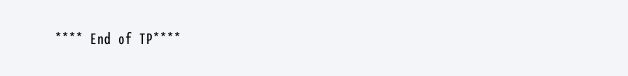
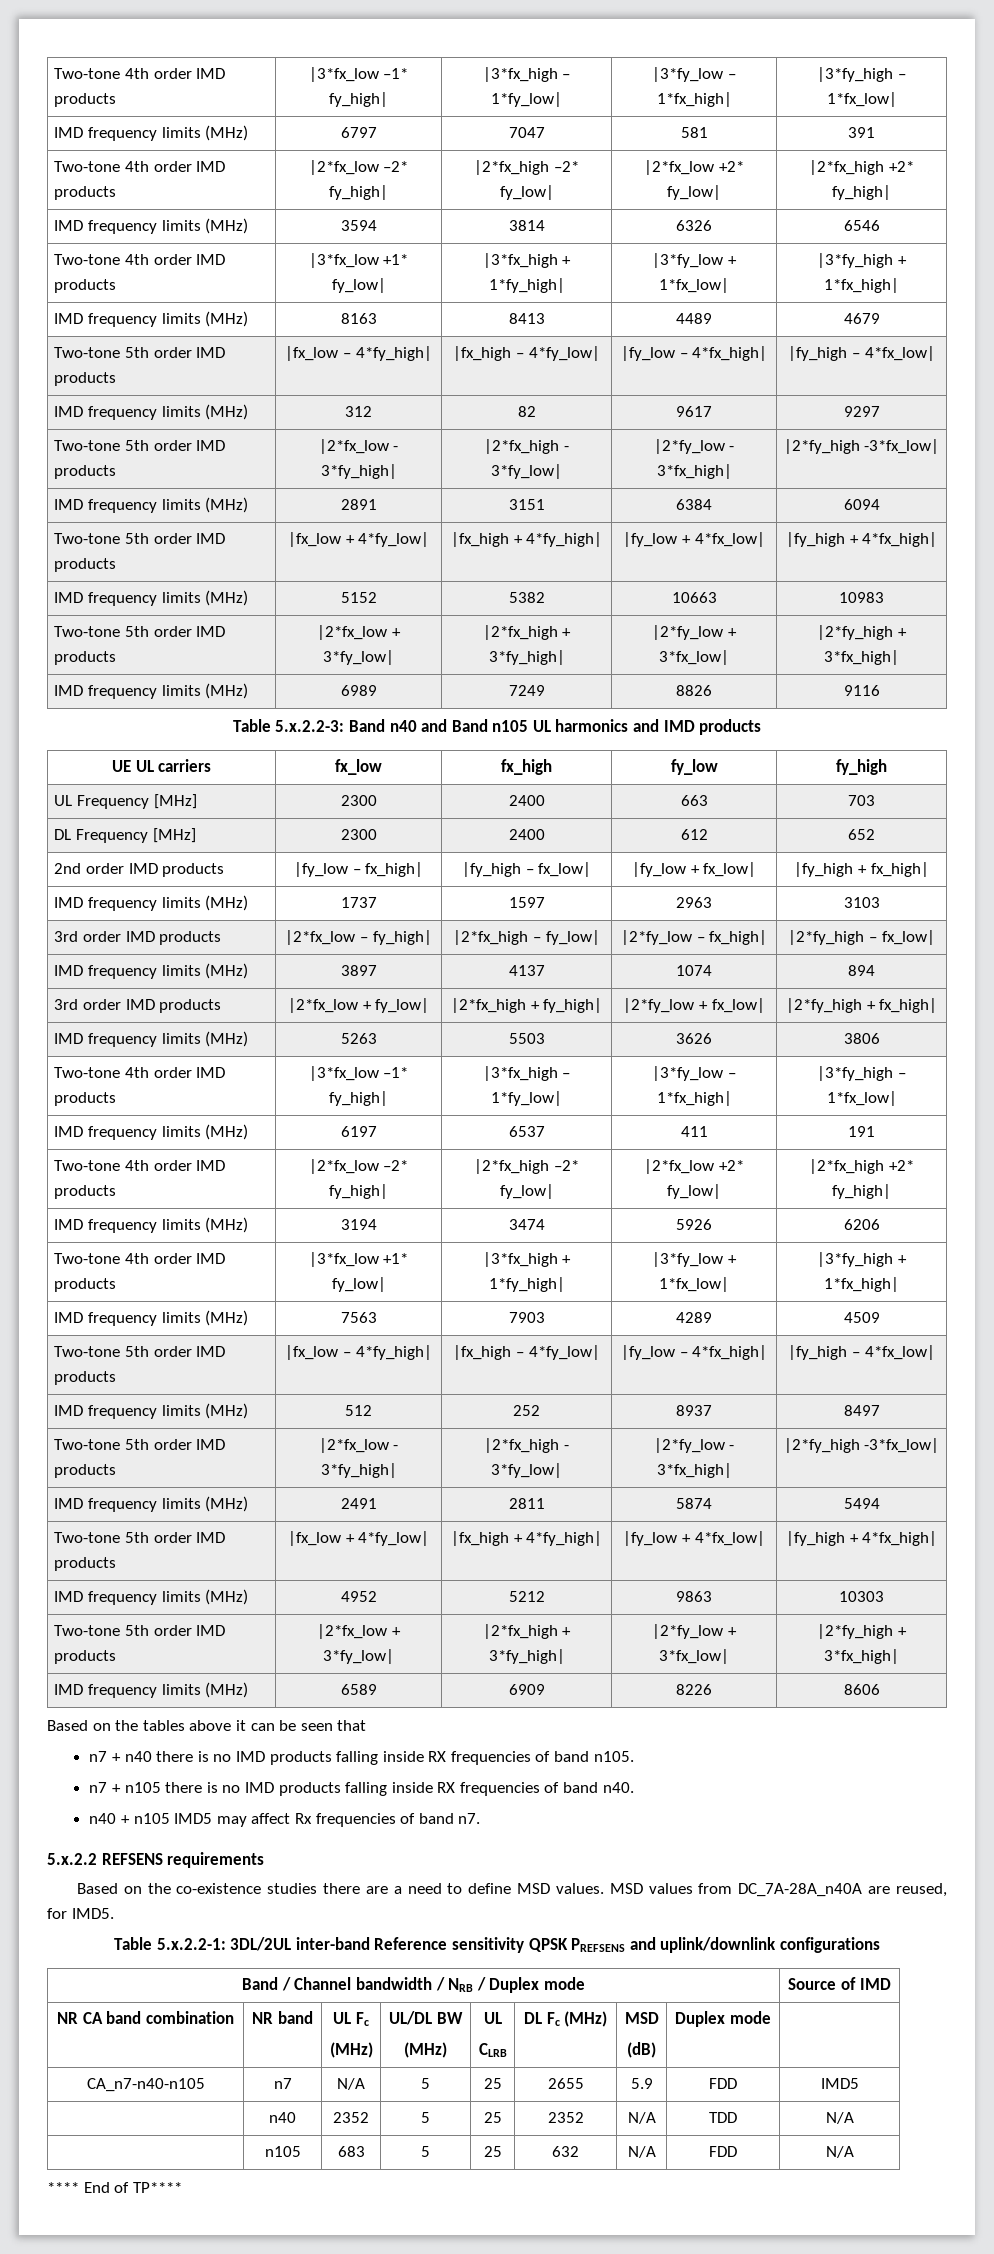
(55, 38) none -> [54,68,226,79] [54,93,117,107] [308,67,409,82] [329,92,388,107] [482,67,571,82] [491,92,562,107] [652,67,736,82] [656,92,732,107] [817,67,906,82] [826,92,897,107] [54,125,249,141] [340,127,377,138] [508,127,545,138] [680,127,708,138] [848,127,875,138] [54,161,226,172] [54,186,117,200] [308,160,409,175] [329,185,388,200] [474,160,579,175] [499,185,554,200] [644,160,744,175] [667,185,721,200] [809,160,914,175] [832,185,891,200] [54,218,249,234] [340,220,377,231] [508,220,545,231] [676,220,712,231] [843,220,880,231] [54,254,226,265] [54,279,117,293] [308,253,409,268] [331,278,386,293] [482,253,572,268] [488,278,565,293] [652,253,737,268] [659,278,729,293] [817,253,907,268] [824,278,899,293] [54,311,249,327] [340,313,377,324] [508,313,545,324] [676,313,712,324] [843,313,880,324] [54,347,226,358] [54,372,117,386] [285,346,432,361] [453,346,600,361] [620,346,768,361] [788,346,935,361] [54,404,249,420] [345,406,372,417] [517,406,536,417] [676,406,712,417] [843,406,880,417] [54,440,226,451] [54,465,117,479] [318,439,399,454] [320,464,397,479] [484,439,569,454] [491,464,562,479] [653,439,735,454] [656,464,732,479] [783,439,940,454] [54,497,249,513] [340,499,377,510] [508,499,545,510] [676,499,712,510] [843,499,880,510] [54,533,226,544] [54,558,117,572] [287,532,430,547] [450,532,603,547] [623,532,765,547] [785,532,938,547] [54,590,249,606] [340,592,377,603] [508,592,545,603] [671,592,717,603] [839,592,884,603] [54,626,226,637] [54,651,117,665] [317,625,401,640] [323,650,394,665] [482,625,572,640] [488,650,565,665] [652,625,737,640] [659,650,729,665] [817,625,907,640] [824,650,899,665] [54,683,249,699] [340,685,377,696] [508,685,545,696] [676,685,712,696] [843,685,880,696] [232,719,762,735] [111,759,212,772] [335,759,382,775] [501,759,552,775] [670,759,718,775] [836,759,887,775] [54,794,197,809] [340,795,377,806] [508,795,545,806] [680,795,708,806] [848,795,875,806] [54,828,196,843] [340,829,377,840] [508,829,545,840] [680,829,708,840] [848,829,875,840] [54,863,225,877] [293,862,424,877] [461,862,592,877] [631,862,757,877] [794,862,929,877] [54,895,249,911] [340,897,377,908] [508,897,545,908] [676,897,712,908] [843,897,880,908] [54,931,222,945] [285,930,432,945] [453,930,600,945] [620,930,768,945] [788,930,935,945] [54,963,249,979] [340,965,377,976] [508,965,545,976] [676,965,712,976] [848,965,875,976] [54,999,222,1013] [287,998,430,1013] [450,998,603,1013] [623,998,765,1013] [785,998,938,1013] [54,1031,249,1047] [340,1033,377,1044] [508,1033,545,1044] [676,1033,712,1044] [843,1033,880,1044] [54,1067,226,1078] [54,1092,117,1106] [308,1066,409,1081] [329,1091,388,1106] [482,1066,571,1081] [491,1091,562,1106] [652,1066,736,1081] [656,1091,732,1106] [817,1066,906,1081] [826,1091,897,1106] [54,1124,249,1140] [340,1126,377,1137] [508,1126,545,1137] [680,1126,708,1137] [848,1126,875,1137] [54,1160,226,1171] [54,1185,117,1199] [308,1159,409,1174] [329,1184,388,1199] [474,1159,579,1174] [499,1184,554,1199] [644,1159,744,1174] [667,1184,721,1199] [809,1159,914,1174] [832,1184,891,1199] [54,1217,249,1233] [340,1219,377,1230] [508,1219,545,1230] [676,1219,712,1230] [843,1219,880,1230] [54,1253,226,1264] [54,1278,117,1292] [308,1252,409,1267] [331,1277,386,1292] [482,1252,572,1267] [488,1277,565,1292] [652,1252,737,1267] [659,1277,729,1292] [817,1252,907,1267] [824,1277,899,1292] [54,1310,249,1326] [340,1312,377,1323] [508,1312,545,1323] [676,1312,712,1323] [843,1312,880,1323] [54,1346,226,1357] [54,1371,117,1385] [285,1345,432,1360] [453,1345,600,1360] [620,1345,768,1360] [788,1345,935,1360] [54,1403,249,1419] [345,1405,372,1416] [513,1405,540,1416] [676,1405,712,1416] [843,1405,880,1416] [54,1439,226,1450] [54,1464,117,1478] [318,1438,399,1453] [320,1463,397,1478] [484,1438,569,1453] [491,1463,562,1478] [653,1438,735,1453] [656,1463,732,1478] [783,1438,940,1453] [54,1496,249,1512] [340,1498,377,1509] [508,1498,545,1509] [676,1498,712,1509] [843,1498,880,1509] [54,1532,226,1543] [54,1557,117,1571] [287,1531,430,1546] [450,1531,603,1546] [623,1531,765,1546] [785,1531,938,1546] [54,1589,249,1605] [340,1591,377,1602] [508,1591,545,1602] [676,1591,712,1602] [839,1591,884,1602] [54,1625,226,1636] [54,1650,117,1664] [317,1624,401,1639] [323,1649,394,1664] [482,1624,572,1639] [488,1649,565,1664] [652,1624,737,1639] [659,1649,729,1664] [817,1624,907,1639] [824,1649,899,1664] [54,1682,249,1698] [340,1684,377,1695] [508,1684,545,1695] [676,1684,712,1695] [843,1684,880,1695] [47,1720,367,1731] [89,1751,634,1765] [89,1782,634,1796] [89,1813,481,1827] [47,1852,265,1868] [76,1883,948,1897] [47,1908,114,1919] [114,1937,880,1953] [242,1977,585,1993] [788,1977,891,1990] [57,2011,234,2024] [252,2011,313,2024] [333,2012,369,2026] [329,2042,373,2058] [389,2011,463,2025] [404,2042,447,2058] [483,2012,502,2024] [478,2043,507,2057] [523,2011,608,2027] [624,2012,659,2024] [627,2042,656,2058] [675,2011,771,2027] [86,2078,205,2092] [273,2078,292,2089] [337,2078,365,2090] [421,2078,430,2089] [483,2078,502,2089] [547,2078,584,2089] [630,2078,653,2089] [709,2078,737,2089] [820,2078,859,2089] [269,2112,296,2123] [333,2112,369,2123] [421,2112,430,2123] [483,2112,502,2123] [547,2112,584,2123] [627,2112,656,2124] [709,2112,737,2123] [825,2112,854,2124] [264,2146,301,2157] [337,2146,365,2157] [421,2146,430,2157] [483,2146,502,2157] [552,2146,579,2157] [627,2146,656,2158] [709,2146,737,2157] [825,2146,854,2158] Two-tone 4th order IMD products | |3*fx_low –1* fy_high| | |3*fx_high – 1*fy_low| | |3*fy_low – 1*fx_high| | |3*fy_high – 1*fx_low| // IMD frequency limits (MHz) | 6797 | 7047 | 581 | 391 // Two-tone 4th order IMD products | |2*fx_low –2* fy_high| | |2*fx_high –2* fy_low| | |2*fx_low +2* fy_low| | |2*fx_high +2* fy_high| // IMD frequency limits (MHz) | 3594 | 3814 | 6326 | 6546 // Two-tone 4th order IMD products | |3*fx_low +1* fy_low| | |3*fx_high + 1*fy_high| | |3*fy_low + 1*fx_low| | |3*fy_high + 1*fx_high| // IMD frequency limits (MHz) | 8163 | 8413 | 4489 | 4679 // Two-tone 5th order IMD products | |fx_low – 4*fy_high| | |fx_high – 4*fy_low| | |fy_low – 4*fx_high| | |fy_high – 4*fx_low| // IMD frequency limits (MHz) | 312 | 82 | 9617 | 9297 // Two-tone 5th order IMD products | |2*fx_low - 3*fy_high| | |2*fx_high - 3*fy_low| | |2*fy_low - 3*fx_high| | |2*fy_high -3*fx_low| // IMD frequency limits (MHz) | 2891 | 3151 | 6384 | 6094 // Two-tone 5th order IMD products | |fx_low + 4*fy_low| | |fx_high + 4*fy_high| | |fy_low + 4*fx_low| | |fy_high + 4*fx_high| // IMD frequency limits (MHz) | 5152 | 5382 | 10663 | 10983 // Two-tone 5th order IMD products | |2*fx_low + 3*fy_low| | |2*fx_high + 3*fy_high| | |2*fy_low + 3*fx_low| | |2*fy_high + 3*fx_high| // IMD frequency limits (MHz) | 6989 | 7249 | 8826 | 9116 // Table 5.x.2.2-3: Band n40 and Band n105 UL harmonics and IMD products // UE UL carriers | fx_low | fx_high | fy_low | fy_high // UL Frequency [MHz] | 2300 | 2400 | 663 | 703 // DL Frequency [MHz] | 2300 | 2400 | 612 | 652 // 2nd order IMD products | |fy_low – fx_high| | |fy_high – fx_low| | |fy_low + fx_low| | |fy_high + fx_high| // IMD frequency limits (MHz) | 1737 | 1597 | 2963 | 3103 // 3rd order IMD products | |2*fx_low – fy_high| | |2*fx_high – fy_low| | |2*fy_low – fx_high| | |2*fy_high – fx_low| // IMD frequency limits (MHz) | 3897 | 4137 | 1074 | 894 // 3rd order IMD products | |2*fx_low + fy_low| | |2*fx_high + fy_high| | |2*fy_low + fx_low| | |2*fy_high + fx_high| // IMD frequency limits (MHz) | 5263 | 5503 | 3626 | 3806 // Two-tone 4th order IMD products | |3*fx_low –1* fy_high| | |3*fx_high – 1*fy_low| | |3*fy_low – 1*fx_high| | |3*fy_high – 1*fx_low| // IMD frequency limits (MHz) | 6197 | 6537 | 411 | 191 // Two-tone 4th order IMD products | |2*fx_low –2* fy_high| | |2*fx_high –2* fy_low| | |2*fx_low +2* fy_low| | |2*fx_high +2* fy_high| // IMD frequency limits (MHz) | 3194 | 3474 | 5926 | 6206 // Two-tone 4th order IMD products | |3*fx_low +1* fy_low| | |3*fx_high + 1*fy_high| | |3*fy_low + 1*fx_low| | |3*fy_high + 1*fx_high| // IMD frequency limits (MHz) | 7563 | 7903 | 4289 | 4509 // Two-tone 5th order IMD products | |fx_low – 4*fy_high| | |fx_high – 4*fy_low| | |fy_low – 4*fx_high| | |fy_high – 4*fx_low| // IMD frequency limits (MHz) | 512 | 252 | 8937 | 8497 // Two-tone 5th order IMD products | |2*fx_low - 3*fy_high| | |2*fx_high - 3*fy_low| | |2*fy_low - 3*fx_high| | |2*fy_high -3*fx_low| // IMD frequency limits (MHz) | 2491 | 2811 | 5874 | 5494 // Two-tone 5th order IMD products | |fx_low + 4*fy_low| | |fx_high + 4*fy_high| | |fy_low + 4*fx_low| | |fy_high + 4*fx_high| // IMD frequency limits (MHz) | 4952 | 5212 | 9863 | 10303 // Two-tone 5th order IMD products | |2*fx_low + 3*fy_low| | |2*fx_high + 3*fy_high| | |2*fy_low + 3*fx_low| | |2*fy_high + 3*fx_high| // IMD frequency limits (MHz) | 6589 | 6909 | 8226 | 8606 // Based on the tables above it can be seen that // n7 + n40 there is no IMD products falling inside RX frequencies of band n105. // n7 + n105 there is no IMD products falling inside RX frequencies of band n40. // n40 + n105 IMD5 may affect Rx frequencies of band n7. // 5.x.2.2 REFSENS requirements // Based on the co-existence studies there are a need to define MSD values. MSD values from DC_7A-28A_n40A are reused, for IMD5. // Table 5.x.2.2-1: 3DL/2UL inter-band Reference sensitivity QPSK PREFSENS and uplink/downlink configurations // Band / Channel bandwidth / NRB / Duplex mode | Source of IMD // NR CA band combination | NR band | UL Fc // (MHz) | UL/DL BW // (MHz) | UL // CLRB | DL Fc (MHz) | MSD // (dB) | Duplex mode | // CA_n7-n40-n105 | n7 | N/A | 5 | 25 | 2655 | 5.9 | FDD | IMD5 // | n40 | 2352 | 5 | 25 | 2352 | N/A | TDD | N/A // | n105 | 683 | 5 | 25 | 632 | N/A | FDD | N/A //

